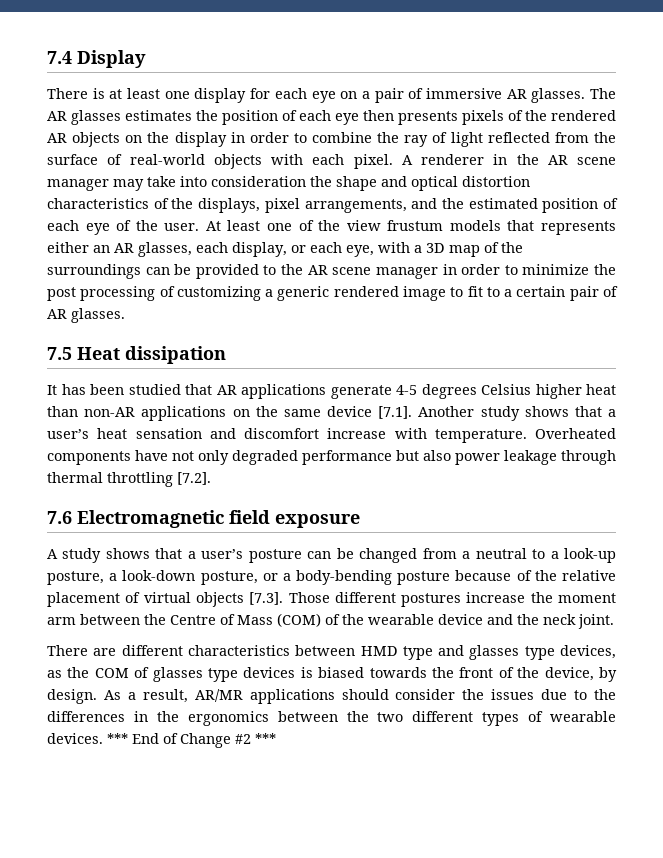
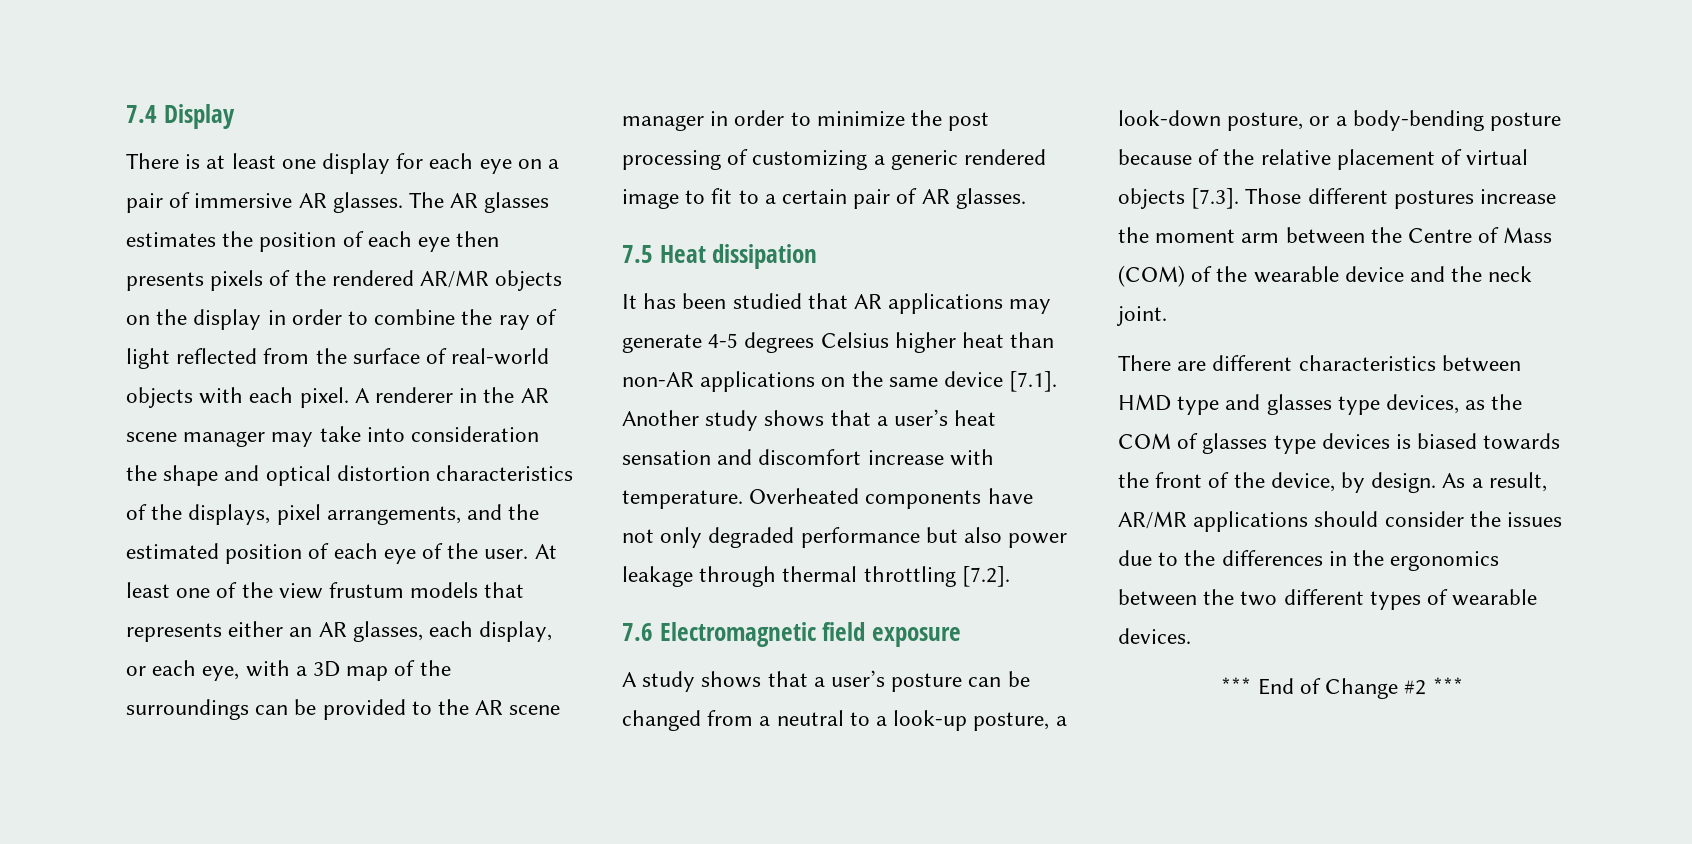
[47,133,67,143] AR -> [420,270,490,288] AR/MR
(326, 391) none -> [1009,299,1052,314] may
(103, 738) none -> (1191, 636) //

